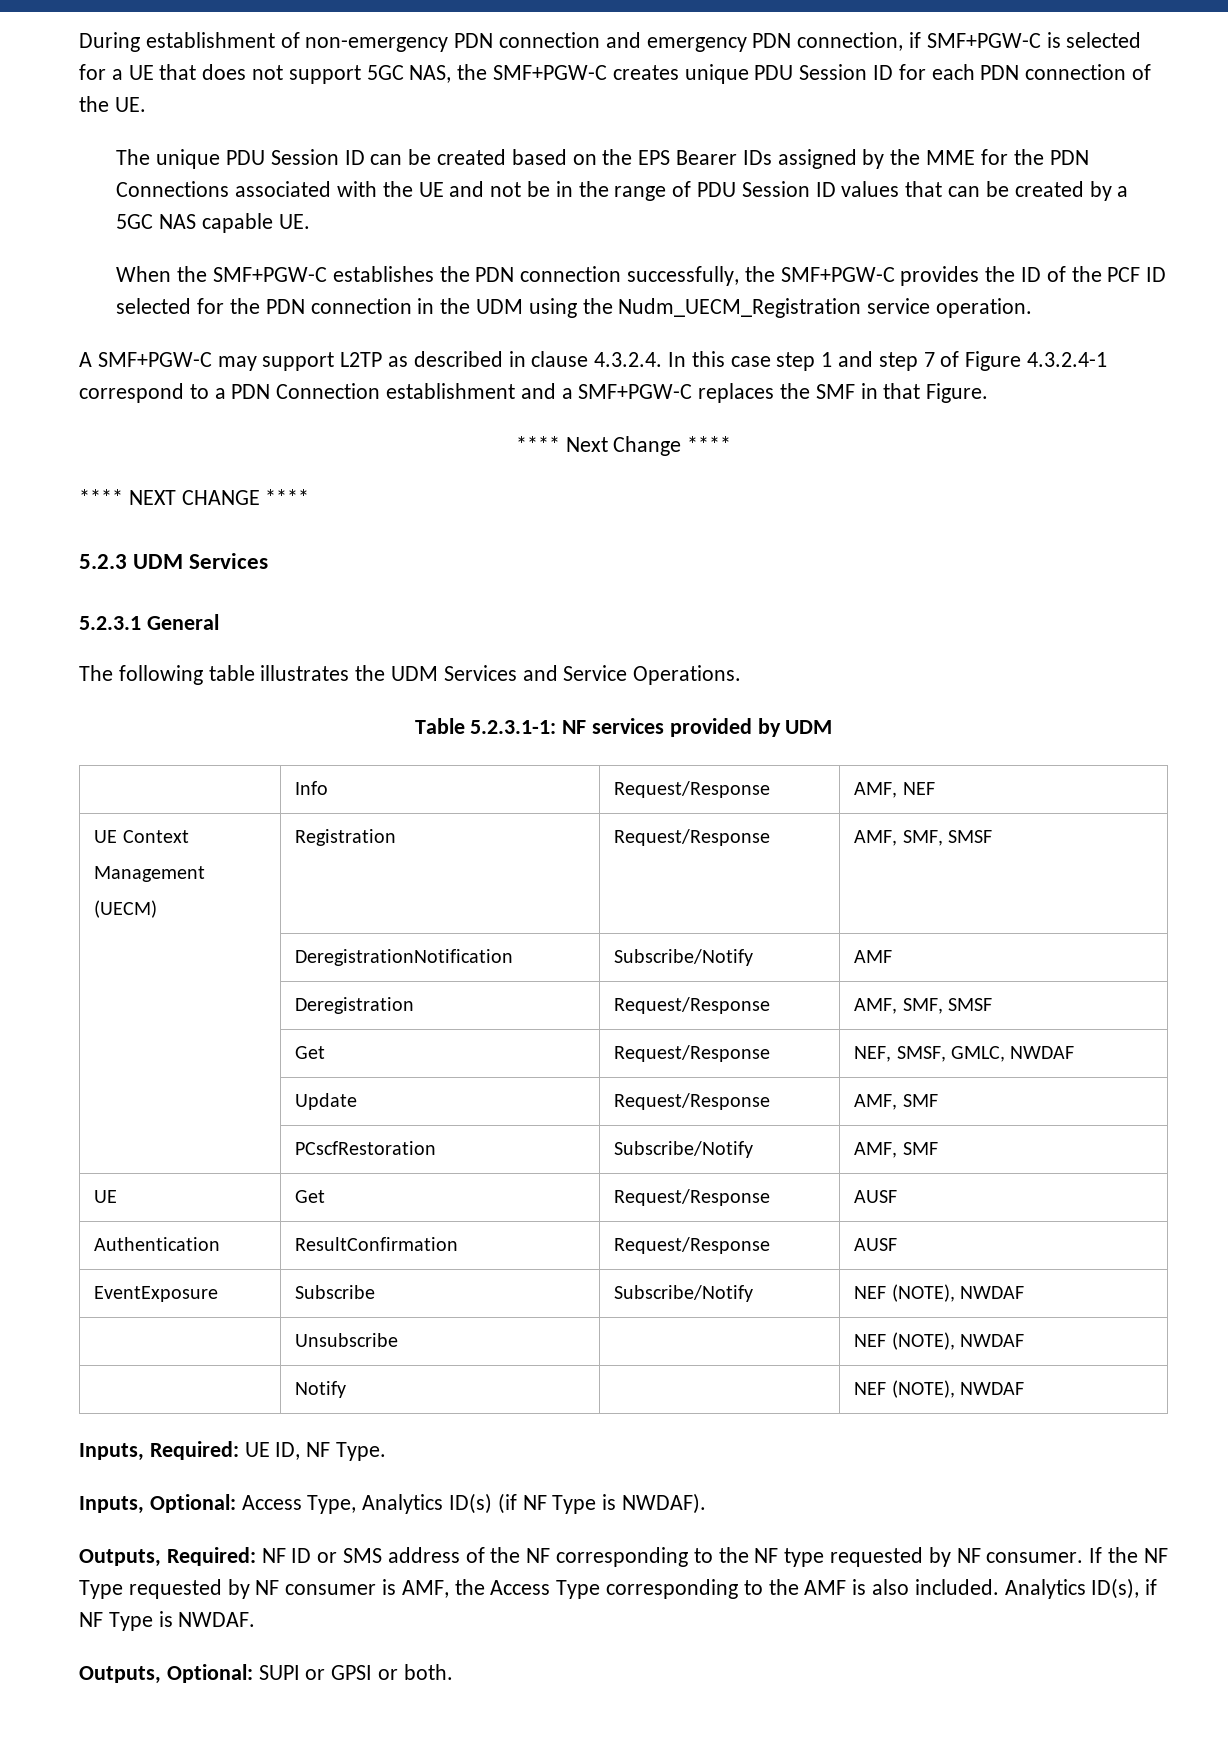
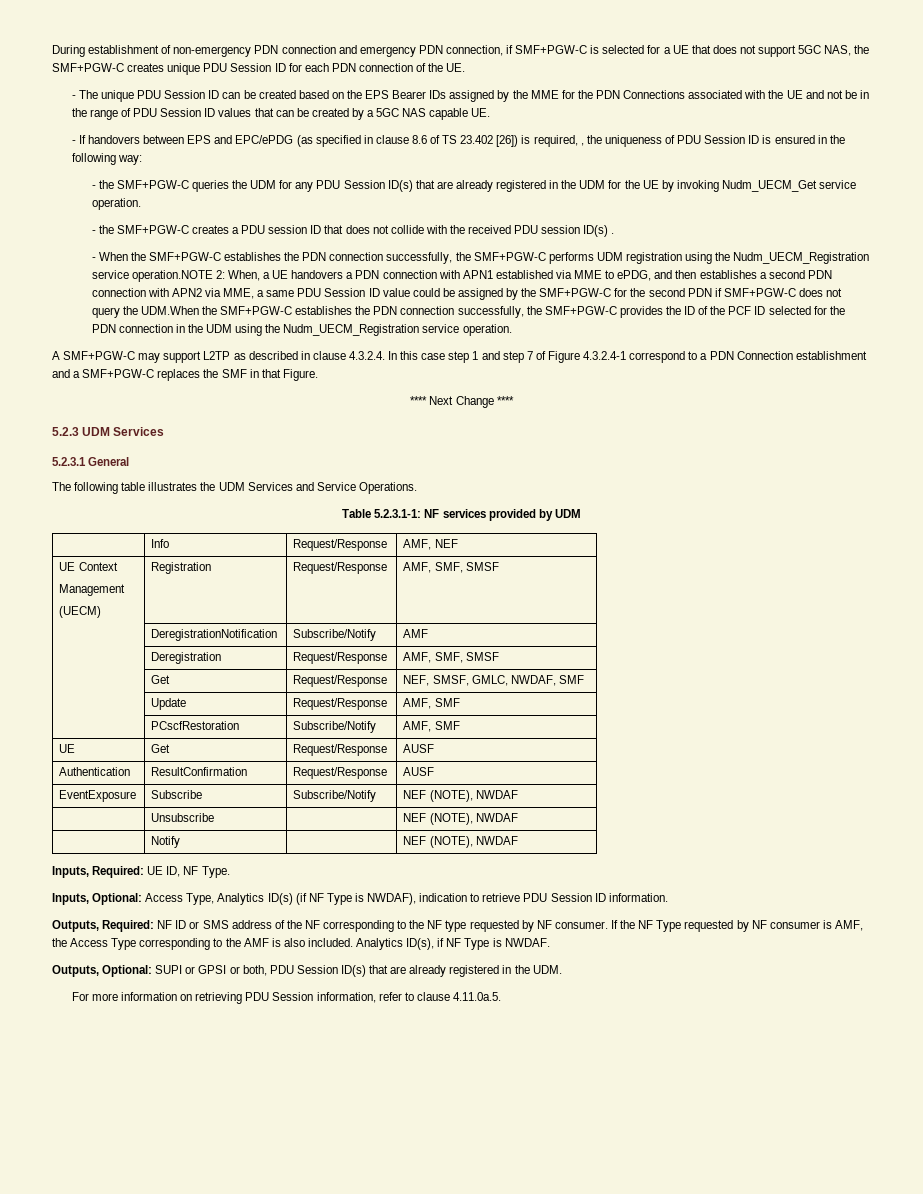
(146, 104) none -> [71,95,76,99] -
(310, 221) none -> [71,135,845,147] [71,153,142,165] [91,180,857,192] [91,198,141,210] [91,225,615,237] [91,257,96,261] - If handovers between EPS and EPC/ePDG (as specified in clause 8.6 of TS 23.402 [26]) is required, , the uniqueness of PDU Session ID is ensured in the following way: // - the SMF+PGW-C queries the UDM for any PDU Session ID(s) that are already registered in the UDM for the UE by invoking Nudm_UECM_Get service operation. // - the SMF+PGW-C creates a PDU session ID that does not collide with the received PDU session ID(s) . // -
(895, 274) none -> [548,252,870,264] [91,270,832,282] [91,288,843,300] [91,306,617,318] performs UDM registration using the Nudm_UECM_Registration service operation.NOTE 2: When, a UE handovers a PDN connection with APN1 established via MME to ePDG, and then establishes a second PDN connection with APN2 via MME, a same PDU Session ID value could be assigned by the SMF+PGW-C for the second PDN if SMF+PGW-C does not query the UDM.When the SMF+PGW-C establishes the PDN connection successfully, the SMF+PGW-C
[79,489,310,505] // **** NEXT CHANGE **** -> (514, 400) none
[1010,1046,1075,1059] NWDAF -> [510,675,584,686] NWDAF, SMF
[622,1493,707,1514] NWDAF). -> [367,893,668,905] NWDAF), indication to retrieve PDU Session ID information.
[403,1664,453,1680] both. -> [242,965,562,977] [71,992,501,1004] both, PDU Session ID(s) that are already registered in the UDM. // For more information on retrieving PDU Session information, refer to clause 4.11.0a.5.

